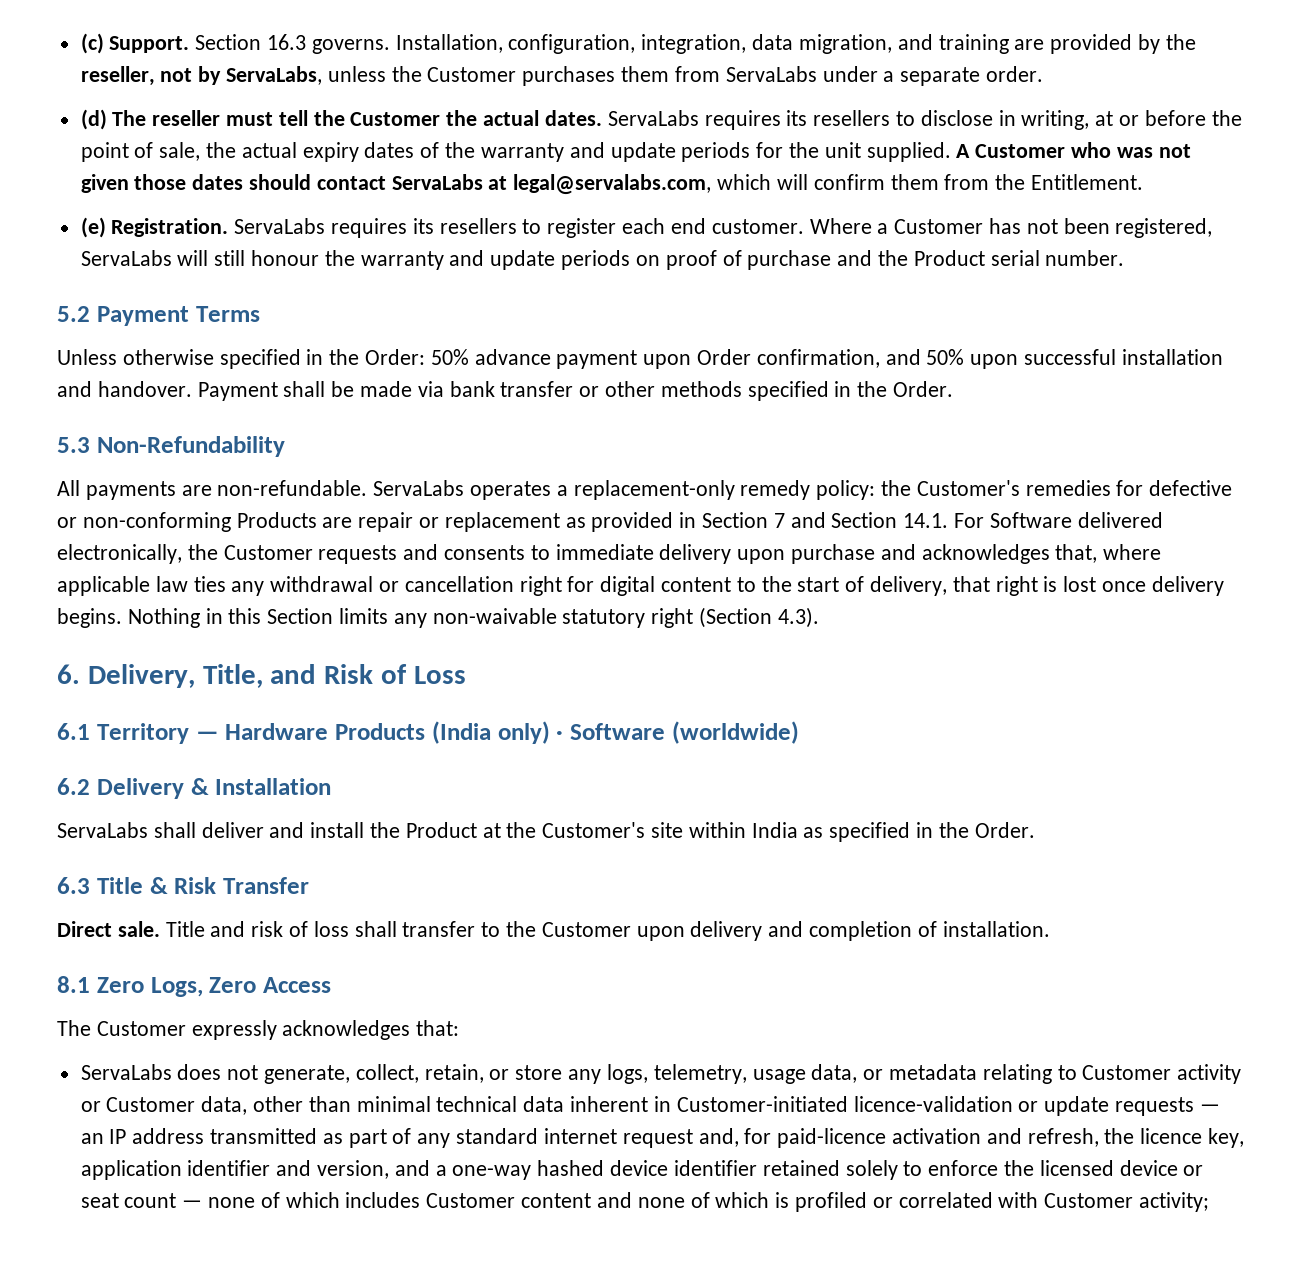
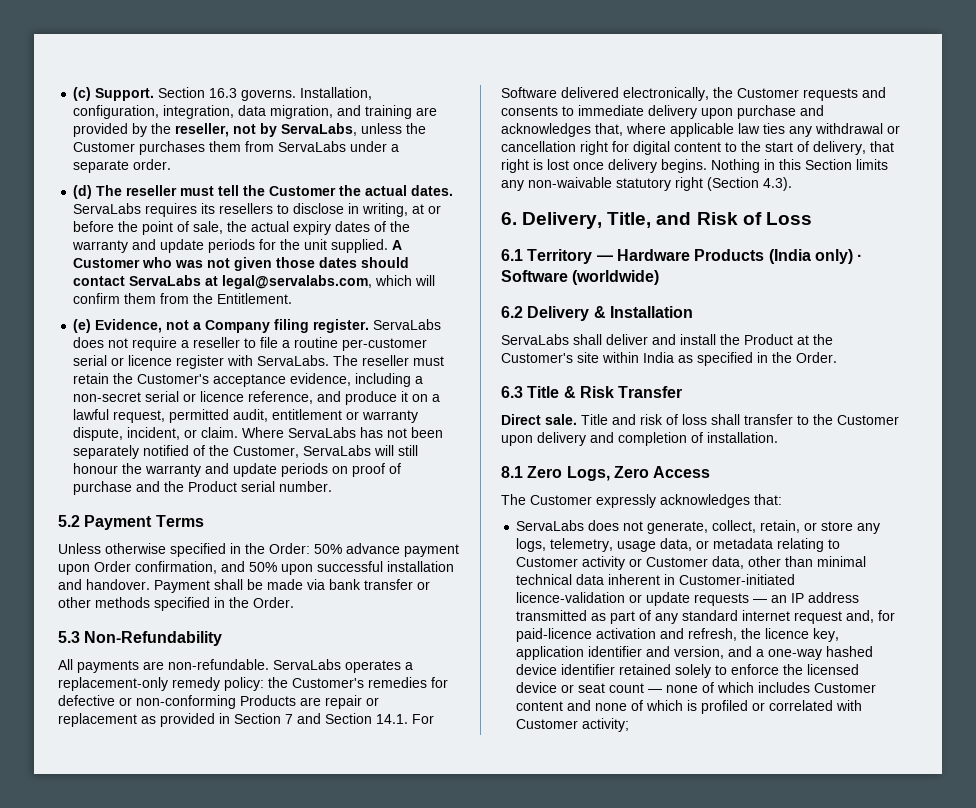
[111,218,1213,238] Registration. ServaLabs requires its resellers to register each end customer. Where a Customer has not been registered, -> [95,319,442,333] [73,337,428,351] [73,355,445,369] [73,373,424,387] [73,391,441,405] [73,409,419,423] [73,427,444,441] [73,445,300,459] Evidence, not a Company filing register. ServaLabs does not require a reseller to file a routine per-customer serial or licence register with ServaLabs. The reseller must retain the Customer's acceptance evidence, including a non-secret serial or licence reference, and produce it on a lawful request, permitted audit, entitlement or warranty dispute, incident, or claim. Where ServaLabs has not been separately notified of the Customer,

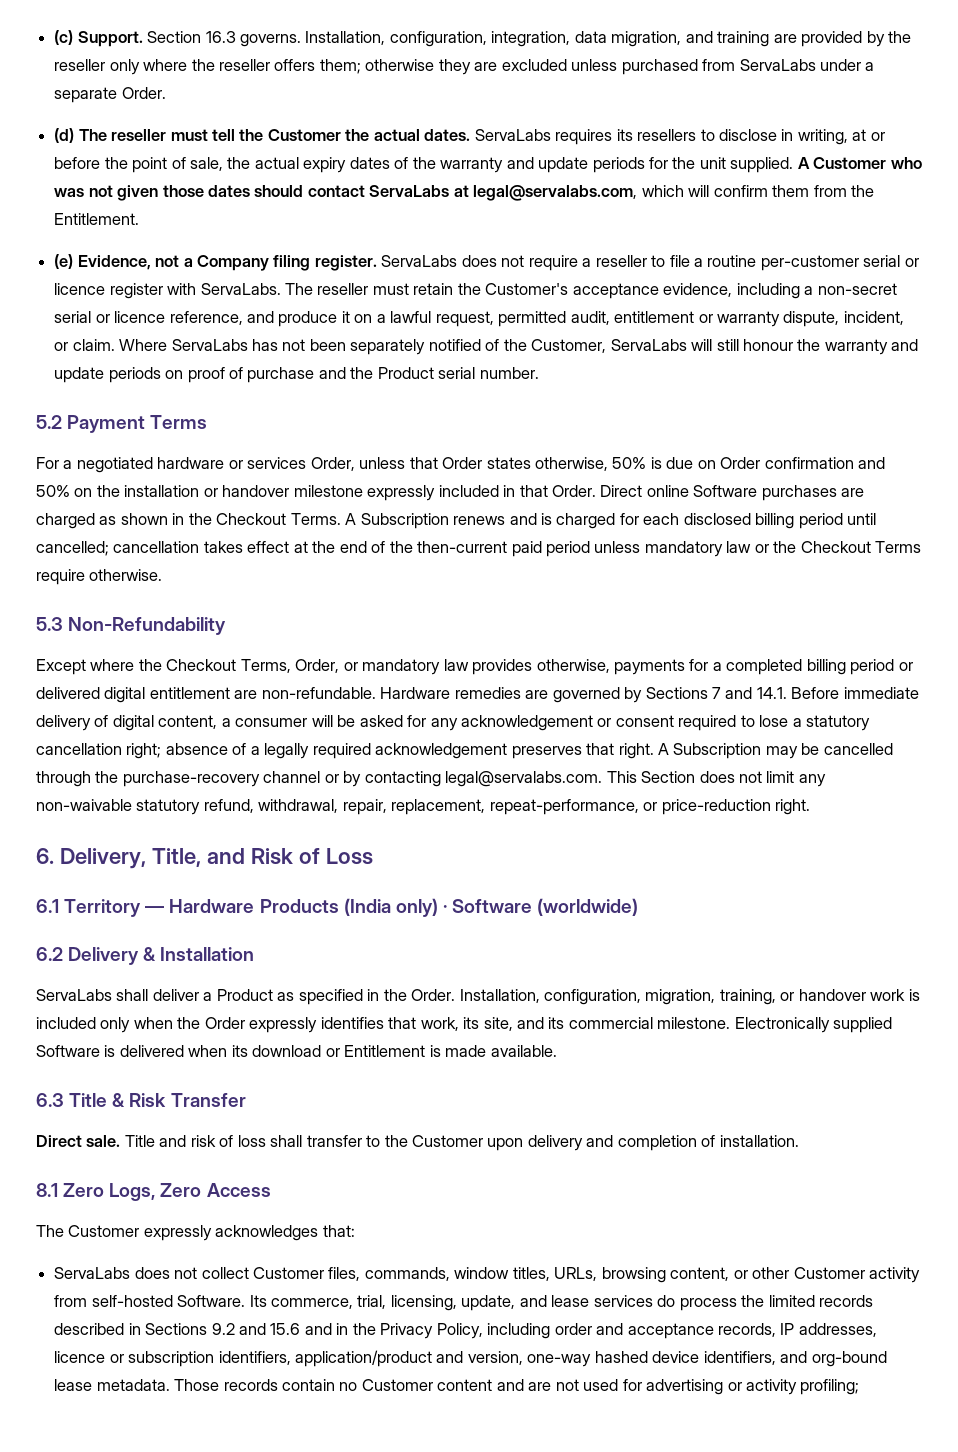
[175,123,427,137] [73,141,242,155] reseller, not by ServaLabs, unless the Customer purchases them -> [54,59,698,75] reseller only where the reseller offers them; otherwise they are excluded unless purchased
[133,159,172,170] order. -> [121,87,166,99] Order.
[58,543,459,557] [58,561,454,575] [58,579,430,593] [58,597,294,611] [58,631,223,646] [58,659,413,673] [58,677,448,691] [58,695,379,709] [58,713,434,727] [501,87,886,101] [501,105,824,119] [501,123,900,137] [501,141,894,155] [501,159,888,173] [501,177,792,191] Unless otherwise specified in the Order: 50% advance payment upon Order confirmation, and 50% upon successful installation and handover. Payment shall be made via bank transfer or other methods specified in the Order. // 5.3 Non-Refundability // All payments are non-refundable. ServaLabs operates a replacement-only remedy policy: the Customer's remedies for defective or non-conforming Products are repair or replacement as provided in Section 7 and Section 14.1. For Software delivered electronically, the Customer requests and consents to immediate delivery upon purchase and acknowledges that, where applicable law ties any withdrawal or cancellation right for digital content to the start of delivery, that right is lost once delivery begins. Nothing in this Section limits any non-waivable statutory right (Section 4.3). -> [36,457,886,473] [36,485,865,501] [36,513,877,529] [36,541,922,557] [36,569,163,585] [36,617,227,635] [36,659,913,675] [36,687,919,703] [36,715,871,731] [36,743,893,759] [36,771,826,787] [36,799,811,815] For a negotiated hardware or services Order, unless that Order states otherwise, 50% is due on Order confirmation and 50% on the installation or handover milestone expressly included in that Order. Direct online Software purchases are charged as shown in the Checkout Terms. A Subscription renews and is charged for each disclosed billing period until cancelled; cancellation takes effect at the end of the then-current paid period unless mandatory law or the Checkout Terms require otherwise. // 5.3 Non-Refundability // Except where the Checkout Terms, Order, or mandatory law provides otherwise, payments for a completed billing period or delivered digital entitlement are non-refundable. Hardware remedies are governed by Sections 7 and 14.1. Before immediate delivery of digital content, a consumer will be asked for any acknowledgement or consent required to lose a statutory cancellation right; absence of a legally required acknowledgement preserves that right. A Subscription may be cancelled through the purchase-recovery channel or by contacting legal@servalabs.com. This Section does not limit any non-waivable statutory refund, withdrawal, repair, replacement, repeat-performance, or price-reduction right.
[652,334,833,345] [501,352,674,363] and install the Product at the Customer's site within India -> [203,989,273,1001] a Product
(837, 357) none -> [459,989,920,1005] [36,1017,893,1033] [36,1045,557,1057] Installation, configuration, migration, training, or handover work is included only when the Order expressly identifies that work, its site, and its commercial milestone. Electronically supplied Software is delivered when its download or Entitlement is made available.
[647,520,881,534] [516,538,841,552] [516,556,867,570] [516,574,796,585] [516,592,860,606] [516,610,896,624] [516,628,840,642] [516,646,874,660] [516,664,860,678] [516,682,877,693] [516,700,863,714] [516,718,630,732] generate, collect, retain, or store any logs, telemetry, usage data, or metadata relating to Customer activity or Customer data, other than minimal technical data inherent in Customer-initiated licence-validation or update requests — an IP address transmitted as part of any standard internet request and, for paid-licence activation and refresh, the licence key, application identifier and version, and a one-way hashed device identifier retained solely to enforce the licensed device or seat count — none of which includes Customer content and none of which is profiled or correlated with Customer activity; -> [201,1267,920,1283] [54,1295,873,1311] [54,1323,877,1339] [54,1350,887,1367] [54,1379,860,1395] collect Customer files, commands, window titles, URLs, browsing content, or other Customer activity from self-hosted Software. Its commerce, trial, licensing, update, and lease services do process the limited records described in Sections 9.2 and 15.6 and in the Privacy Policy, including order and acceptance records, IP addresses, licence or subscription identifiers, application/product and version, one-way hashed device identifiers, and org-bound lease metadata. Those records contain no Customer content and are not used for advertising or activity profiling;

